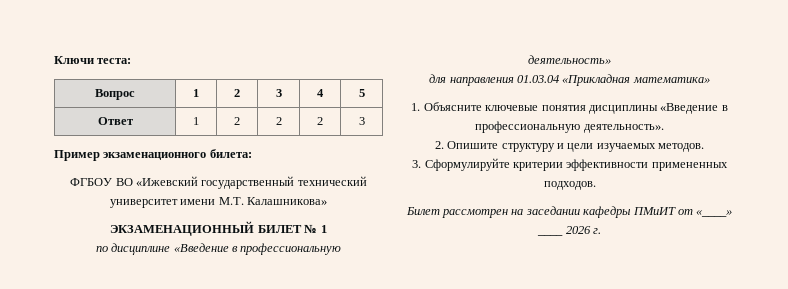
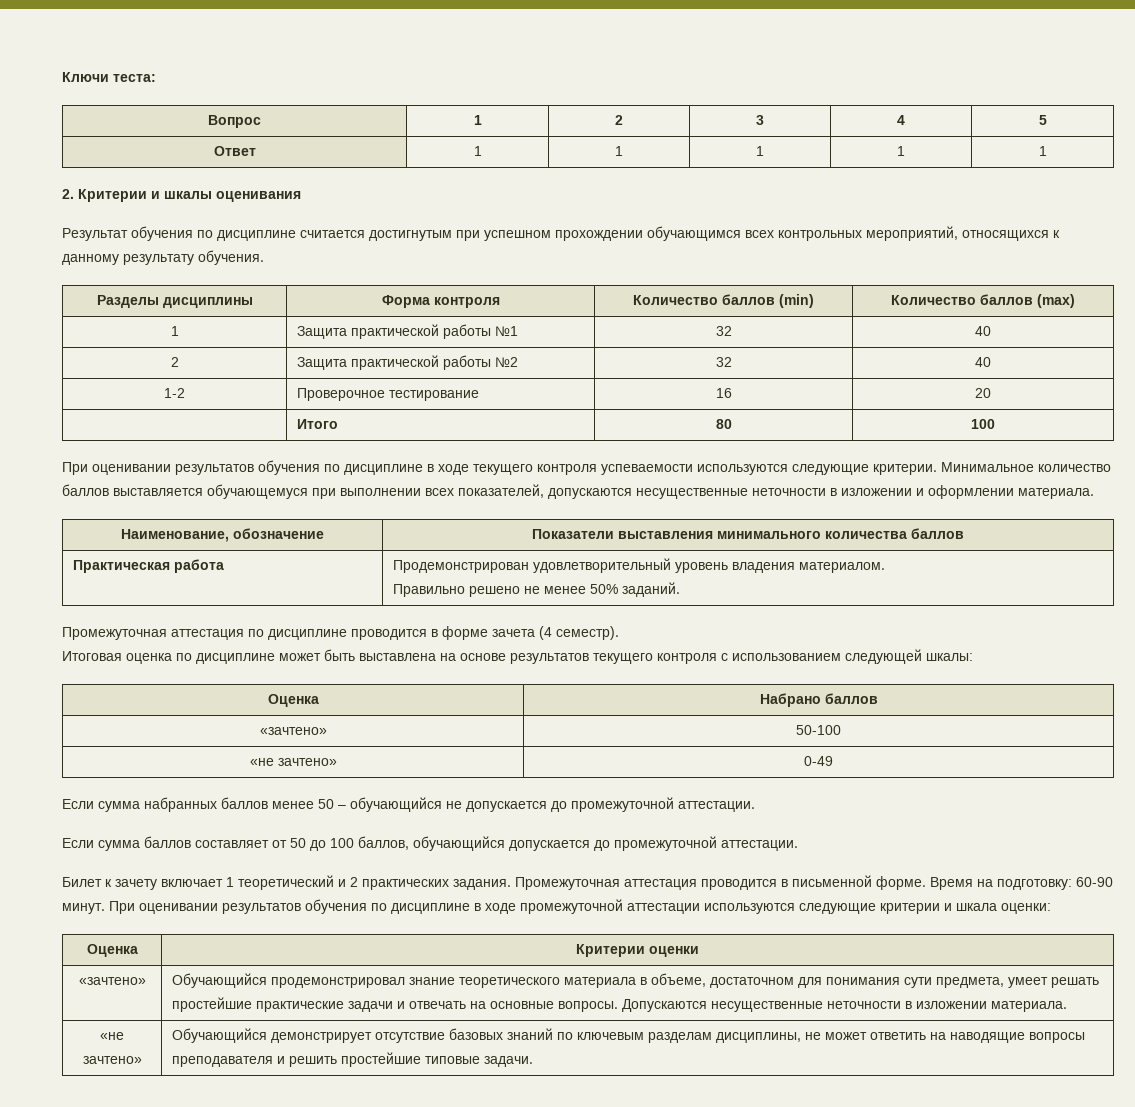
[234,117,240,125] [275,117,282,125] [317,117,323,125] [358,117,365,125] [54,149,252,161] [70,176,367,189] [109,197,328,208] [110,221,327,236] [95,243,342,255] [528,55,611,64] [429,74,710,86] [411,102,728,114] [475,121,664,133] [434,141,705,152] [412,158,728,171] [543,181,596,190] [405,206,733,218] [537,234,564,236] [565,226,601,234] 2 | 2 | 2 | 3 // Пример экзаменационного билета: // ФГБОУ ВО «Ижевский государственный технический университет имени М.Т. Калашникова» // ЭКЗАМЕНАЦИОННЫЙ БИЛЕТ № 1 // по дисциплине «Введение в профессиональную деятельность» // для направления 01.03.04 «Прикладная математика» // 1. Объясните ключевые понятия дисциплины «Введение в профессиональную деятельность». // 2. Опишите структуру и цели изучаемых методов. // 3. Сформулируйте критерии эффективности примененных подходов. // Билет рассмотрен на заседании кафедры ПМиИТ от «____» ____ 2026 г. -> [615,146,623,156] [756,146,764,156] [897,146,905,156] [1038,146,1047,156] [62,189,301,202] [62,226,1060,241] [62,250,264,265] [96,295,253,308] [381,295,500,308] [633,294,814,308] [891,294,1075,308] [170,326,179,336] [297,324,519,339] [715,326,732,336] [975,326,991,336] [170,357,179,367] [297,355,519,370] [715,357,732,367] [975,357,991,367] [164,388,185,398] [297,388,480,401] [715,388,732,398] [975,388,991,398] [297,419,339,429] [715,419,732,429] [971,419,995,429] [62,460,1111,475] [62,484,1094,499] [121,528,324,542] [532,528,964,539] [73,559,225,573] [393,558,886,573] [393,582,681,597] [62,626,619,640] [62,649,973,664] [267,694,319,707] [759,693,878,707] [259,727,327,735] [796,725,841,735] [249,758,337,766] [804,756,833,766] [62,797,755,812] [62,836,798,851] [62,875,1113,890] [62,899,1051,914] [86,944,138,957] [576,944,699,957] [78,977,146,985] [172,973,1100,988] [172,997,1068,1012] [100,1032,124,1040] [82,1056,142,1064] [172,1028,1086,1043] [172,1052,534,1067] 1 | 1 | 1 | 1 // 2. Критерии и шкалы оценивания // Результат обучения по дисциплине считается достигнутым при успешном прохождении обучающимся всех контрольных мероприятий, относящихся к данному результату обучения. // Разделы дисциплины | Форма контроля | Количество баллов (min) | Количество баллов (max) // 1 | Защита практической работы №1 | 32 | 40 // 2 | Защита практической работы №2 | 32 | 40 // 1-2 | Проверочное тестирование | 16 | 20 // | Итого | 80 | 100 // При оценивании результатов обучения по дисциплине в ходе текущего контроля успеваемости используются следующие критерии. Минимальное количество баллов выставляется обучающемуся при выполнении всех показателей, допускаются несущественные неточности в изложении и оформлении материала. // Наименование, обозначение | Показатели выставления минимального количества баллов // Практическая работа | Продемонстрирован удовлетворительный уровень владения материалом. // Правильно решено не менее 50% заданий. // Промежуточная аттестация по дисциплине проводится в форме зачета (4 семестр). // Итоговая оценка по дисциплине может быть выставлена на основе результатов текущего контроля с использованием следующей шкалы: // Оценка | Набрано баллов // «зачтено» | 50-100 // «не зачтено» | 0-49 // Если сумма набранных баллов менее 50 – обучающийся не допускается до промежуточной аттестации. // Если сумма баллов составляет от 50 до 100 баллов, обучающийся допускается до промежуточной аттестации. // Билет к зачету включает 1 теоретический и 2 практических задания. Промежуточная аттестация проводится в письменной форме. Время на подготовку: 60-90 минут. При оценивании результатов обучения по дисциплине в ходе промежуточной аттестации используются следующие критерии и шкала оценки: // Оценка | Критерии оценки // «зачтено» | Обучающийся продемонстрировал знание теоретического материала в объеме, достаточном для понимания сути предмета, умеет решать простейшие практические задачи и отвечать на основные вопросы. Допускаются несущественные неточности в изложении материала. // «не зачтено» | Обучающийся демонстрирует отсутствие базовых знаний по ключевым разделам дисциплины, не может ответить на наводящие вопросы преподавателя и решить простейшие типовые задачи.

